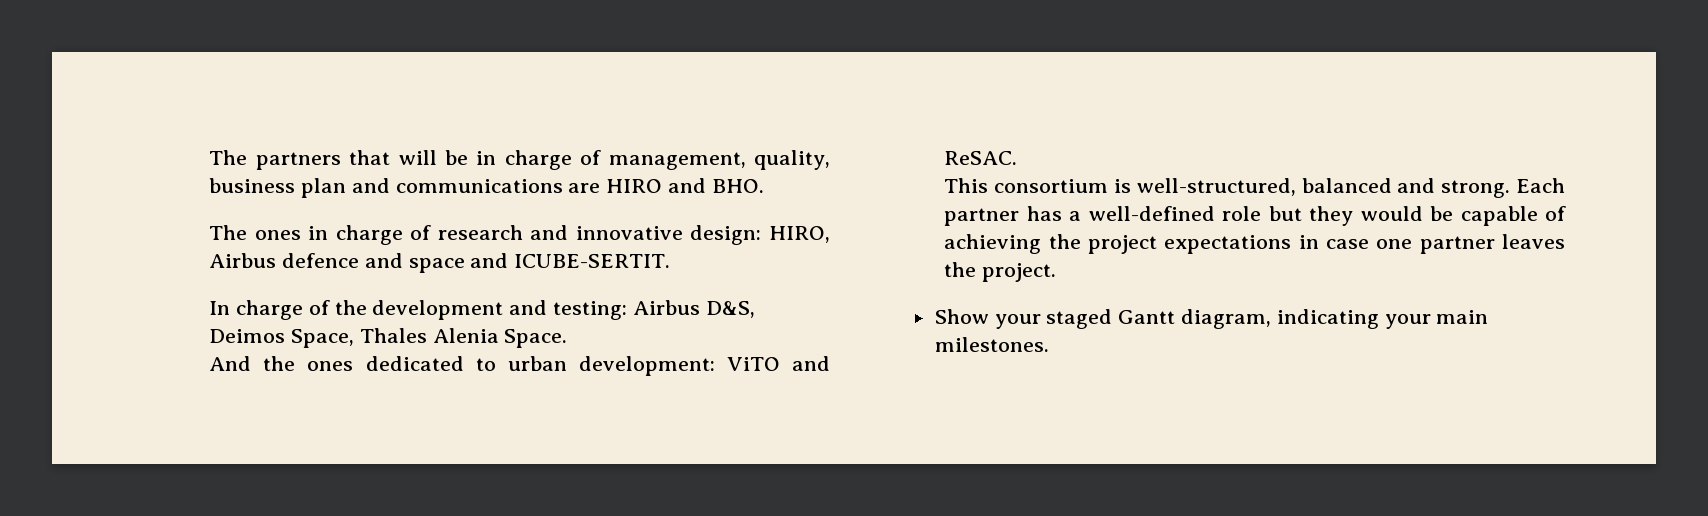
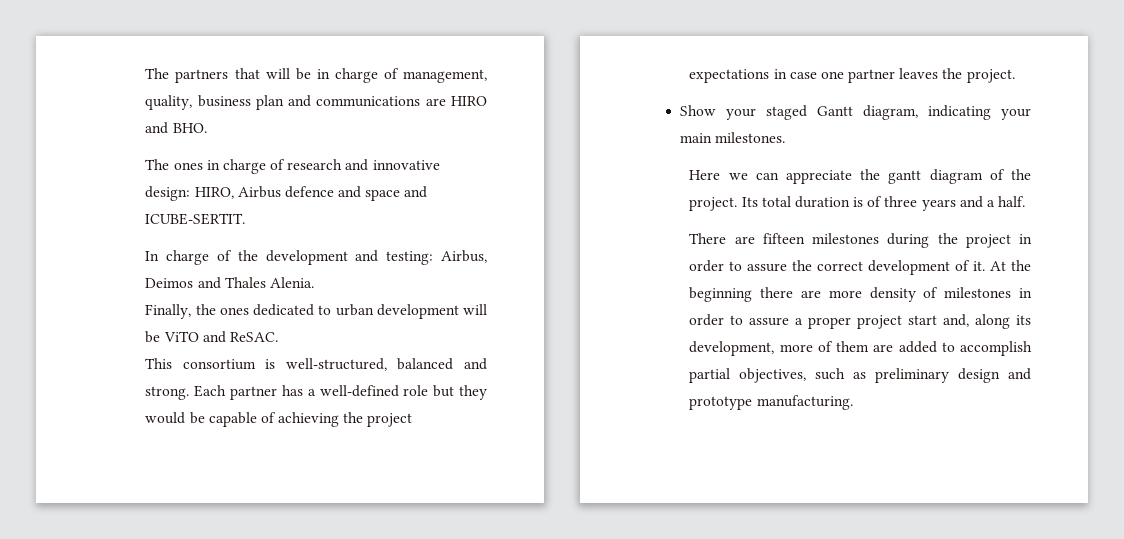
[632,300,755,318] [209,328,568,348] [209,356,252,371] Airbus D&S, Deimos Space, Thales Alenia Space. // And -> [441,250,487,263] [145,277,314,289] [145,304,192,319] Airbus, Deimos and Thales Alenia. // Finally,
[578,356,715,376] development: -> [376,304,487,319] [145,331,161,343] development will be
(1049, 344) none -> [689,169,1031,184] [689,196,1026,211] [689,233,1032,248] [689,260,1031,275] [689,287,1032,302] [689,314,1031,329] [689,341,1032,356] [689,368,1031,383] [689,395,853,410] // Here we can appreciate the gantt diagram of the project. Its total duration is of three years and a half. // There are fifteen milestones during the project in order to assure the correct development of it. At the beginning there are more density of milestones in order to assure a proper project start and, along its development, more of them are added to accomplish partial objectives, such as preliminary design and prototype manufacturing.

